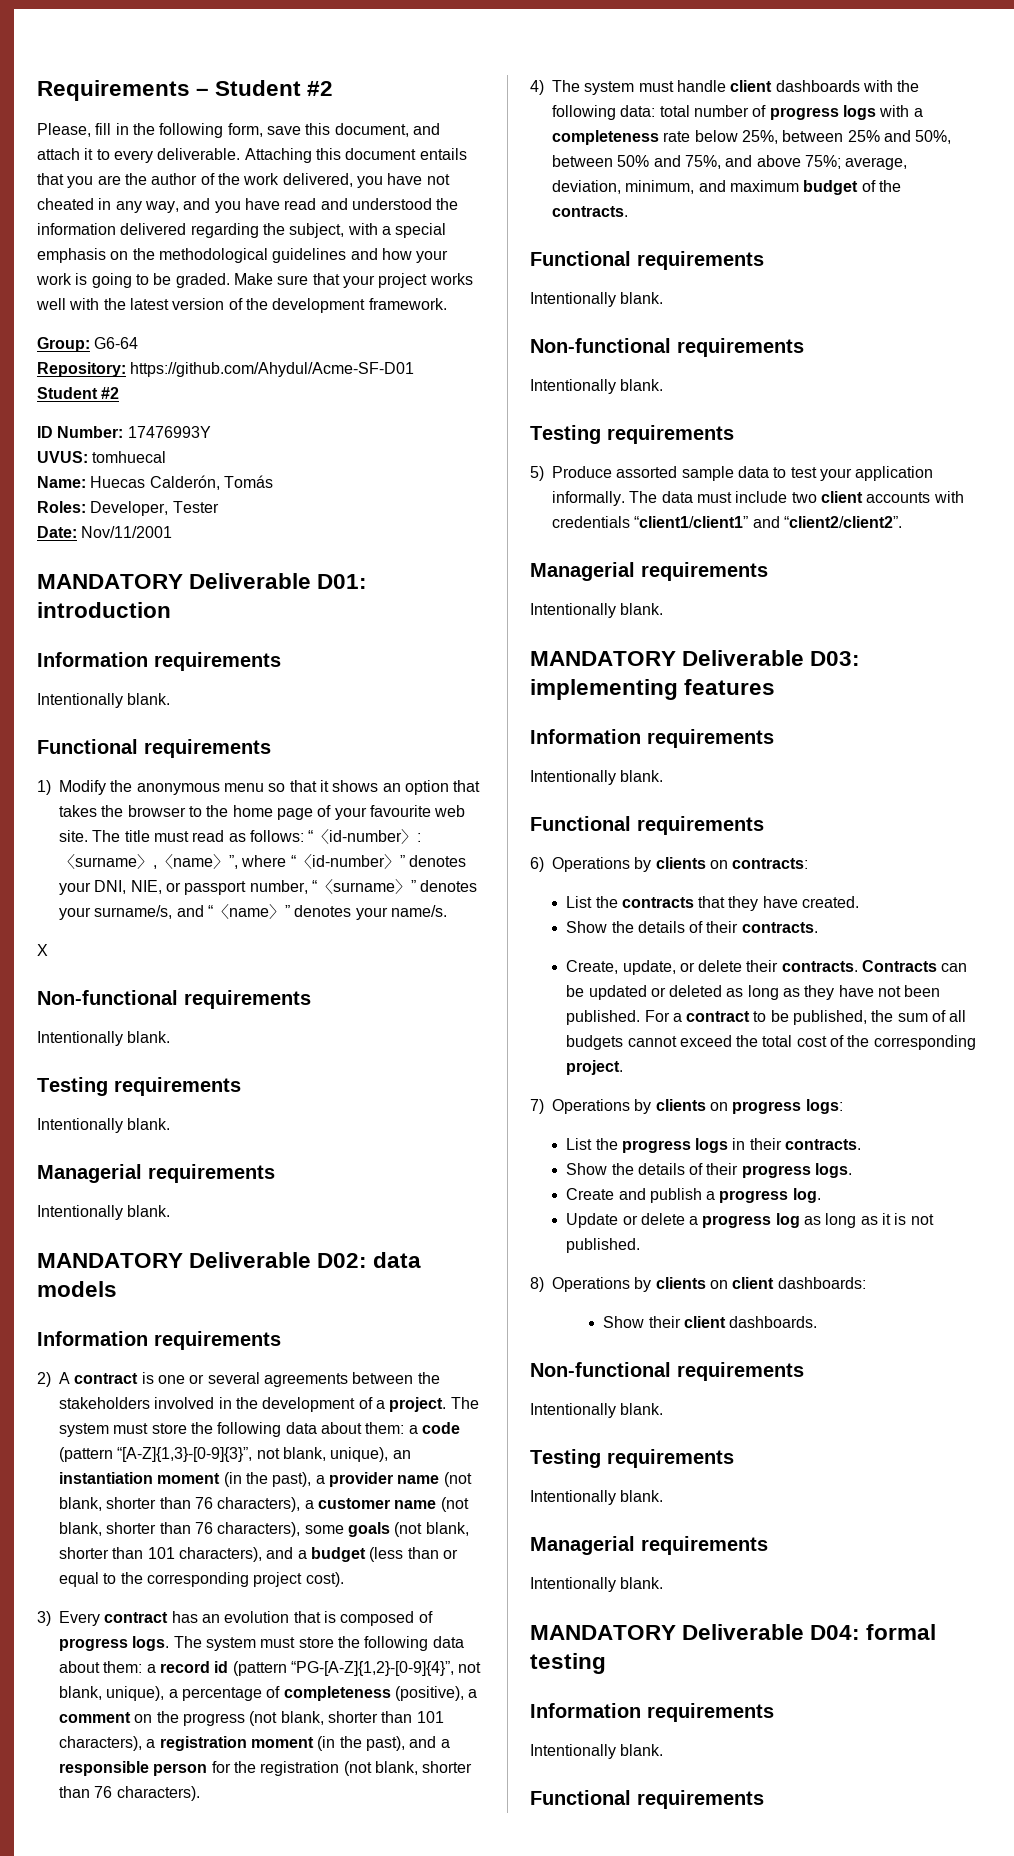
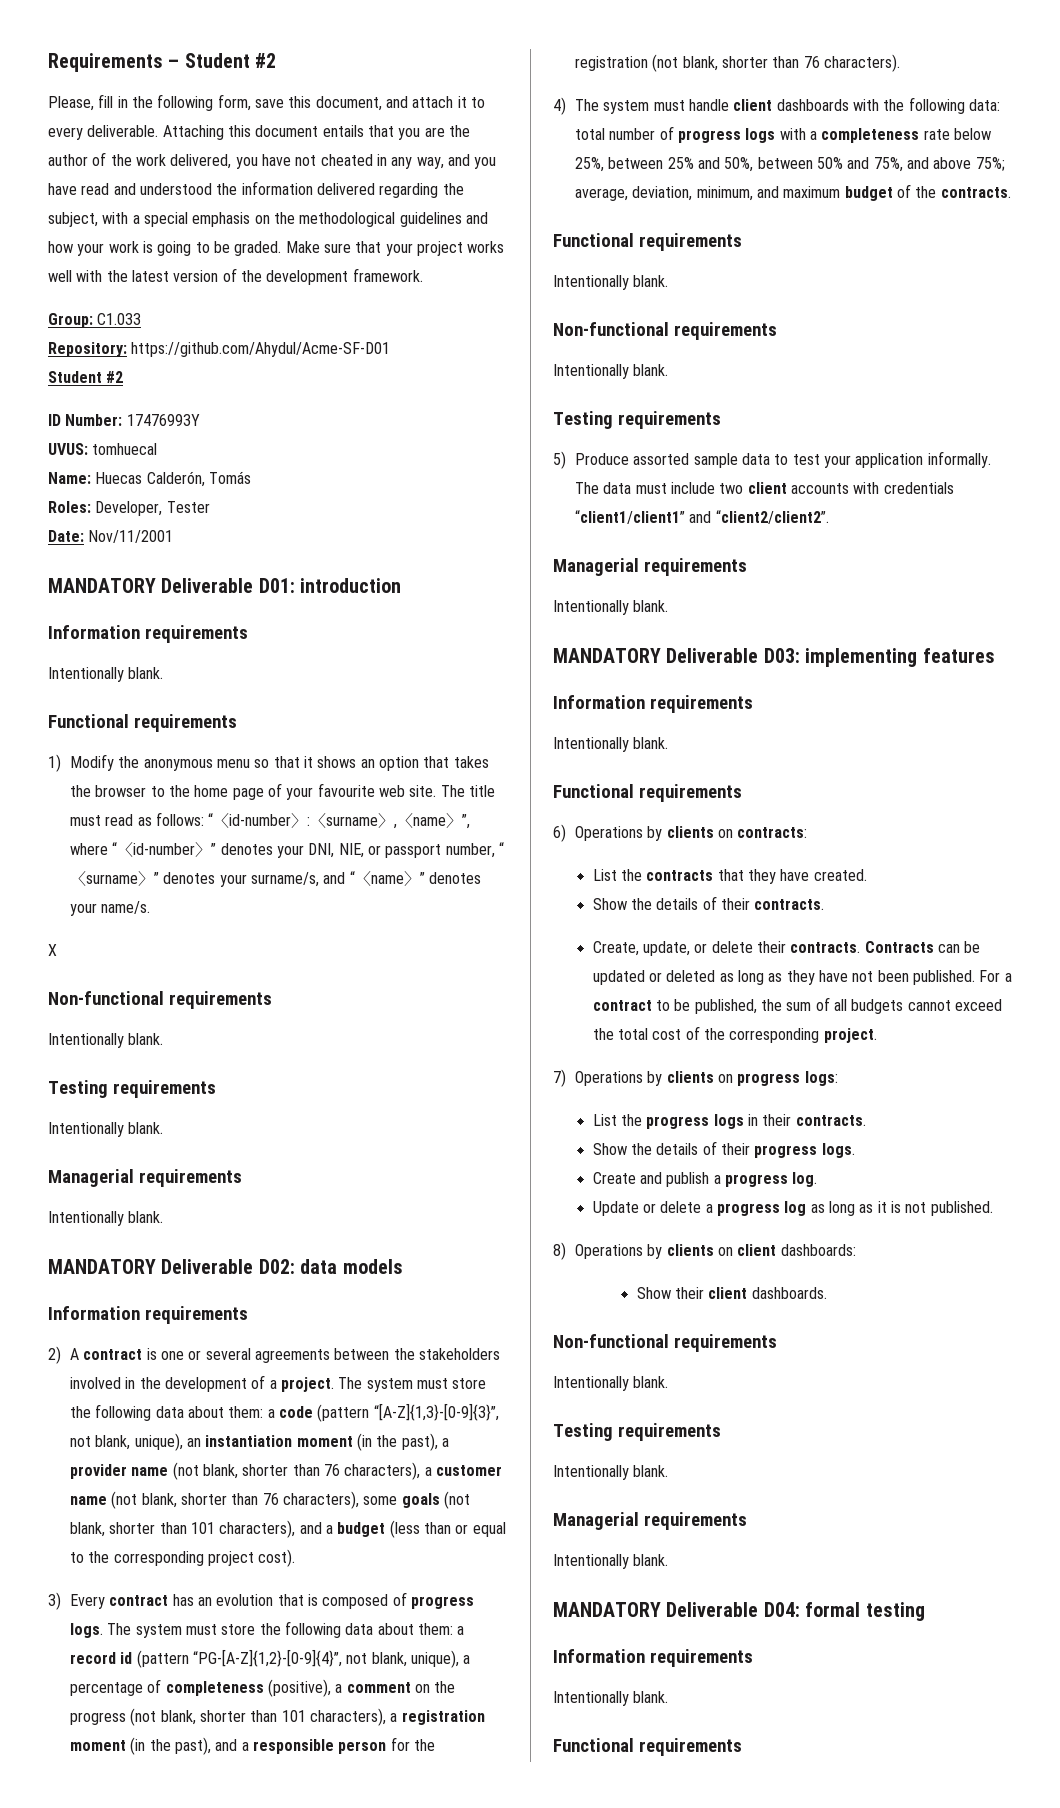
[94,337,139,349] G6-64 -> [97,313,142,325] C1.033

